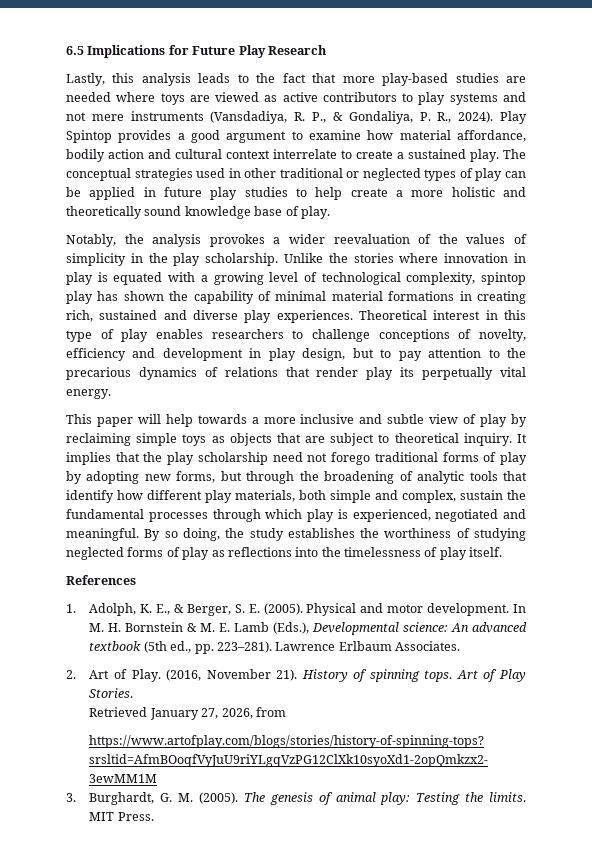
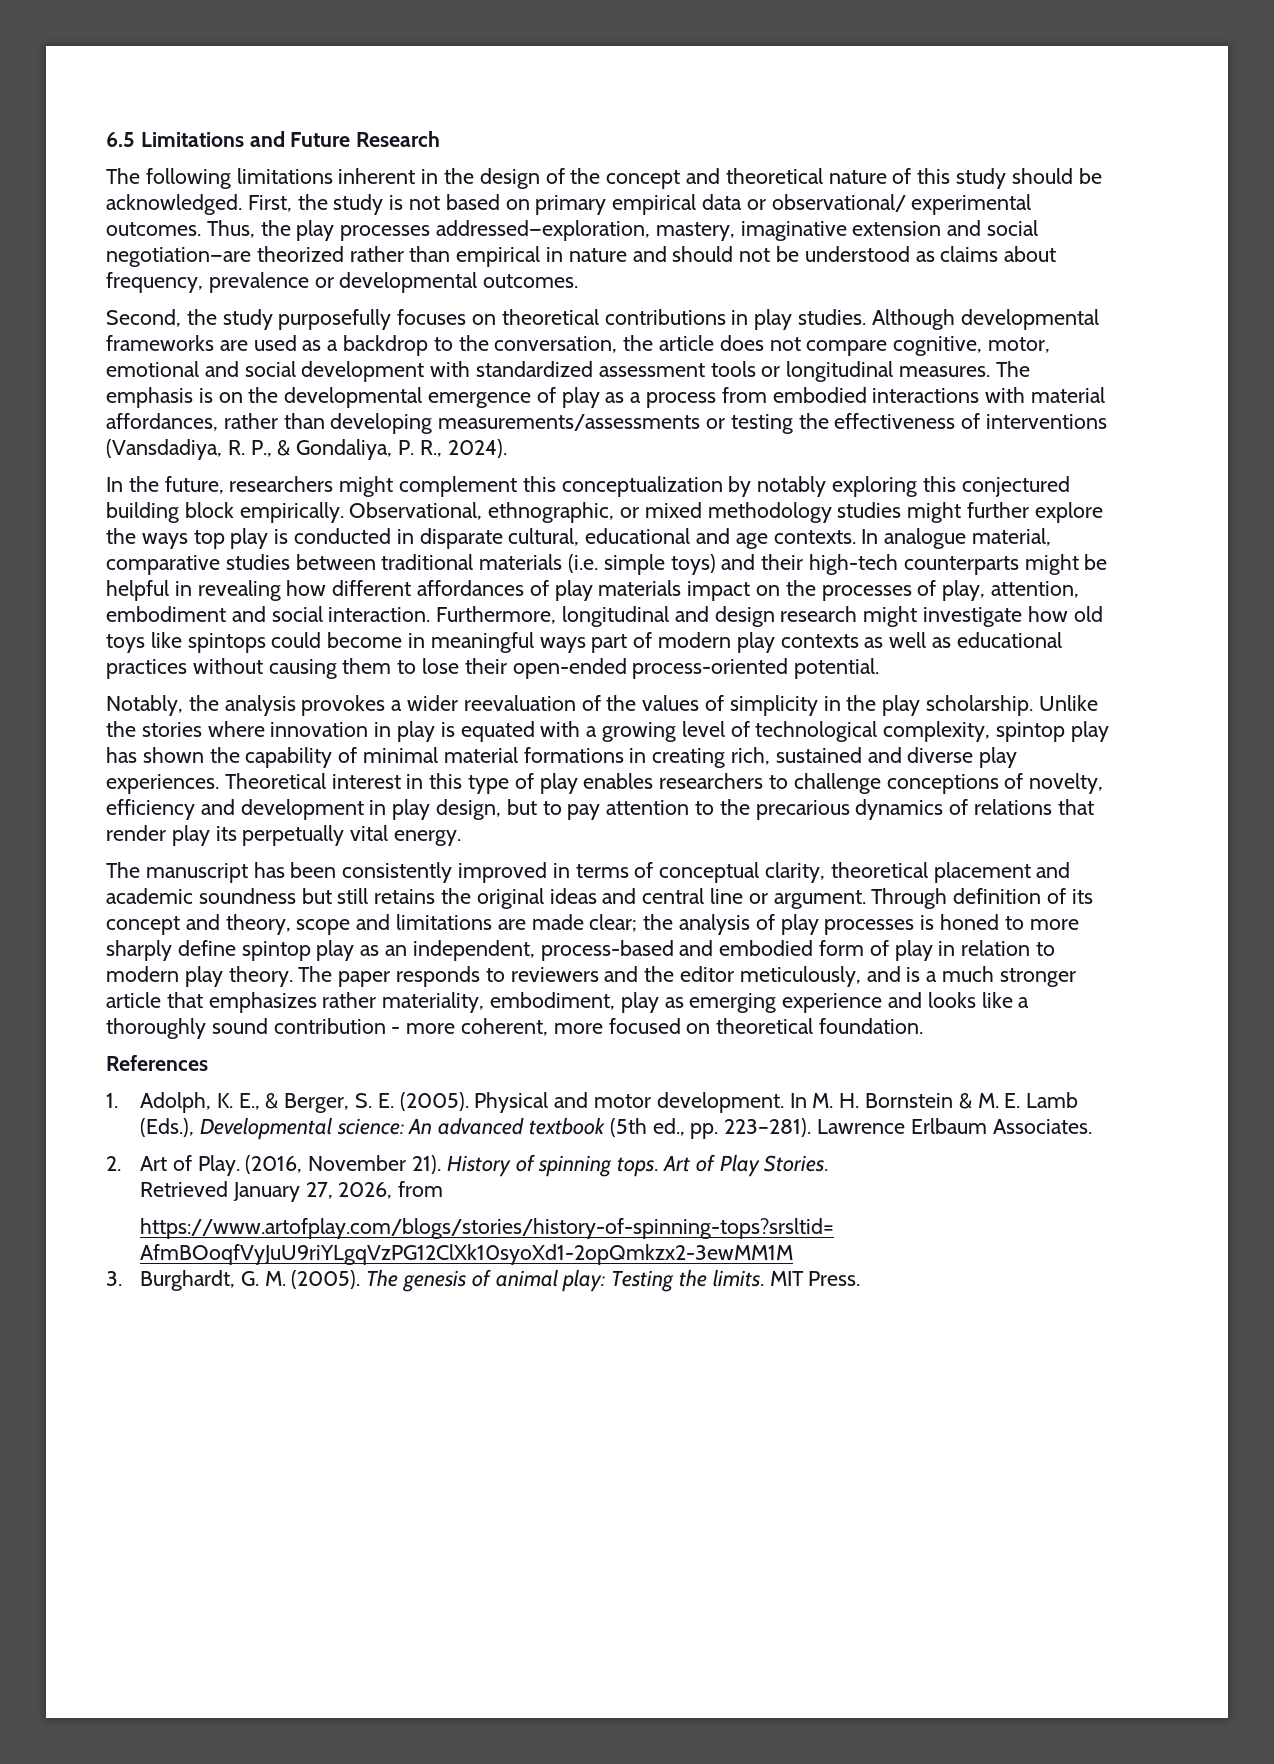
[87,45,327,58] [66,73,526,86] [66,92,526,105] [66,111,204,121] Implications for Future Play Research // Lastly, this analysis leads to the fact that more play-based studies are needed where toys are viewed as active contributors to play systems and not mere instruments -> [140,131,441,147] [106,168,1102,189] [106,194,1032,215] [106,220,1039,241] [106,246,1057,267] [106,272,579,293] [106,309,1099,330] [106,335,1051,356] [106,361,1030,382] [106,387,1106,408] [106,413,1108,434] Limitations and Future Research // The following limitations inherent in the design of the concept and theoretical nature of this study should be acknowledged. First, the study is not based on primary empirical data or observational/ experimental outcomes. Thus, the play processes addressed—exploration, mastery, imaginative extension and social negotiation—are theorized rather than empirical in nature and should not be understood as claims about frequency, prevalence or developmental outcomes. // Second, the study purposefully focuses on theoretical contributions in play studies. Although developmental frameworks are used as a backdrop to the conversation, the article does not compare cognitive, motor, emotional and social development with standardized assessment tools or longitudinal measures. The emphasis is on the developmental emergence of play as a process from embodied interactions with material affordances, rather than developing measurements/assessments or testing the effectiveness of interventions
[499,111,527,124] [66,130,526,143] [66,149,526,162] [66,168,526,181] [66,187,526,200] [66,206,330,219] Play Spintop provides a good argument to examine how material affordance, bodily action and cultural context interrelate to create a sustained play. The conceptual strategies used in other traditional or neglected types of play can be applied in future play studies to help create a more holistic and theoretically sound knowledge base of play. -> [106,476,1070,497] [106,502,1103,523] [106,528,1052,549] [106,554,1108,575] [106,580,1080,601] [106,606,1103,627] [106,632,1062,653] [106,658,880,679] // In the future, researchers might complement this conceptualization by notably exploring this conjectured building block empirically. Observational, ethnographic, or mixed methodology studies might further explore the ways top play is conducted in disparate cultural, educational and age contexts. In analogue material, comparative studies between traditional materials (i.e. simple toys) and their high-tech counterparts might be helpful in revealing how different affordances of play materials impact on the processes of play, attention, embodiment and social interaction. Furthermore, longitudinal and design research might investigate how old toys like spintops could become in meaningful ways part of modern play contexts as well as educational practices without causing them to lose their open-ended process-oriented potential.
[66,414,527,427] [66,433,527,446] [66,452,528,465] [66,471,527,484] [66,490,526,503] [66,509,526,522] [66,528,526,541] [66,547,503,560] This paper will help towards a more inclusive and subtle view of play by reclaiming simple toys as objects that are subject to theoretical inquiry. It implies that the play scholarship need not forego traditional forms of play by adopting new forms, but through the broadening of analytic tools that identify how different play materials, both simple and complex, sustain the fundamental processes through which play is experienced, negotiated and meaningful. By so doing, the study establishes the worthiness of studying neglected forms of play as reflections into the timelessness of play itself. -> [106,862,1071,883] [106,888,1093,909] [106,914,1079,935] [106,940,1056,961] [106,966,1076,987] [106,992,1030,1013] [106,1018,924,1039] The manuscript has been consistently improved in terms of conceptual clarity, theoretical placement and academic soundness but still retains the original ideas and central line or argument. Through definition of its concept and theory, scope and limitations are made clear; the analysis of play processes is honed to more sharply define spintop play as an independent, process-based and embodied form of play in relation to modern play theory. The paper responds to reviewers and the editor meticulously, and is a much stronger article that emphasizes rather materiality, embodiment, play as emerging experience and looks like a thoroughly sound contribution - more coherent, more focused on theoretical foundation.

